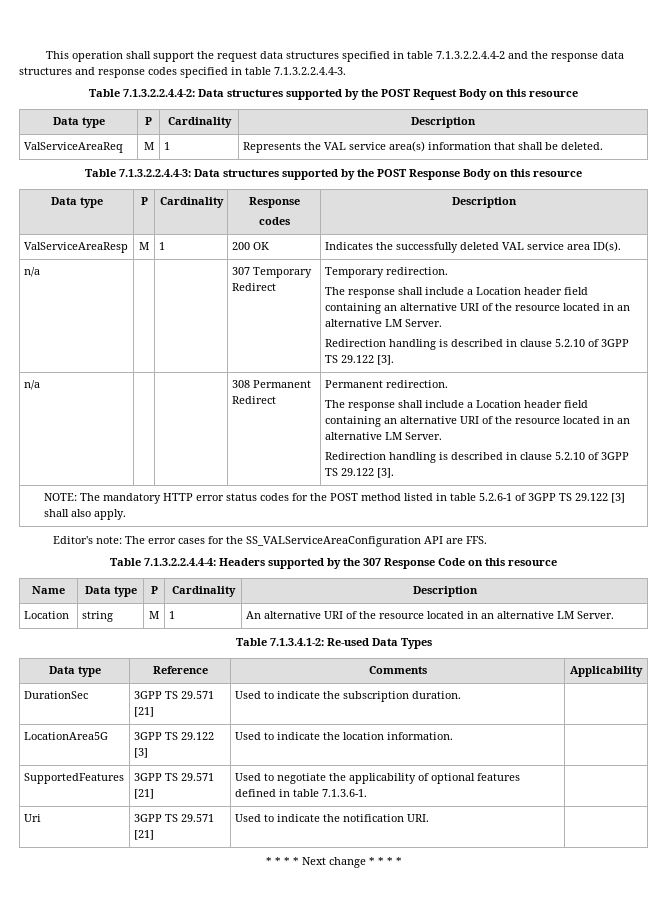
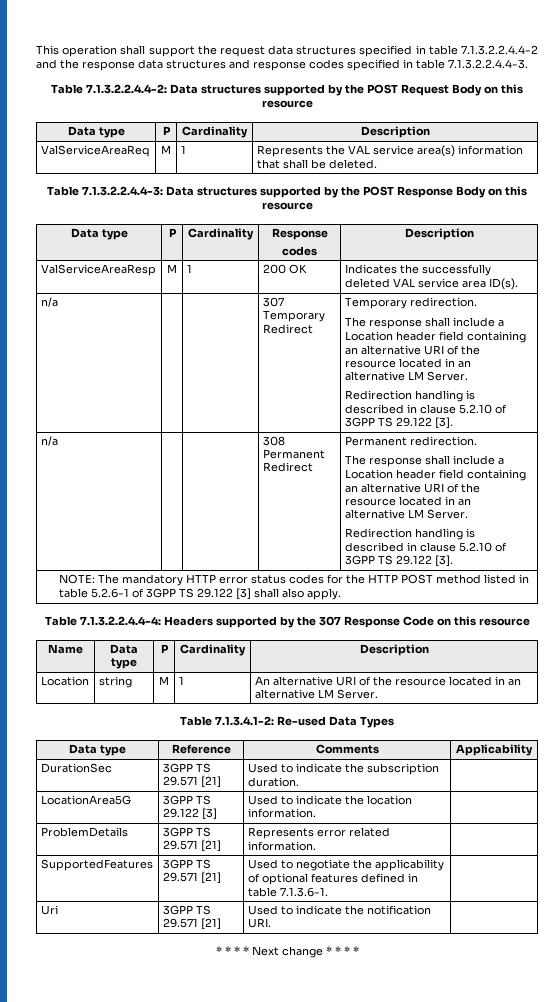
(328, 497) none -> [368,574,399,583] HTTP
[52,536,487,547] // Editor's note: The error cases for the SS_VALServiceAreaConfiguration API are FFS. -> (342, 594) none
(453, 736) none -> [40,827,128,837] [162,827,211,837] [162,840,221,852] [247,827,390,839] [247,841,316,851] // ProblemDetails | 3GPP TS 29.571 [21] | Represents error related information. |

